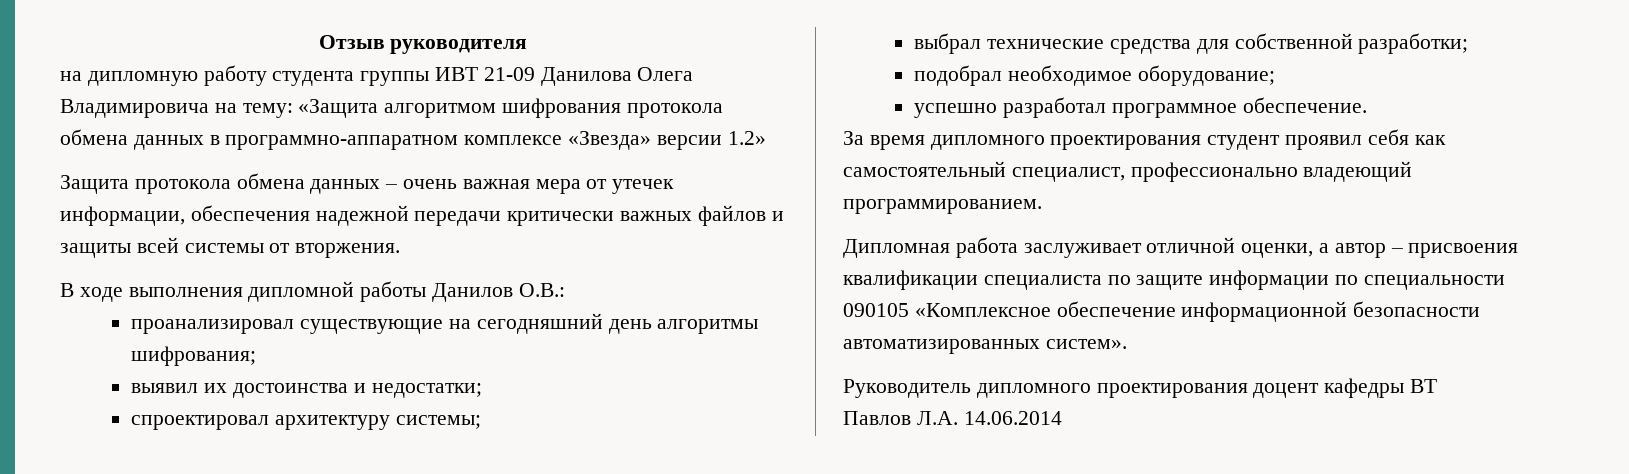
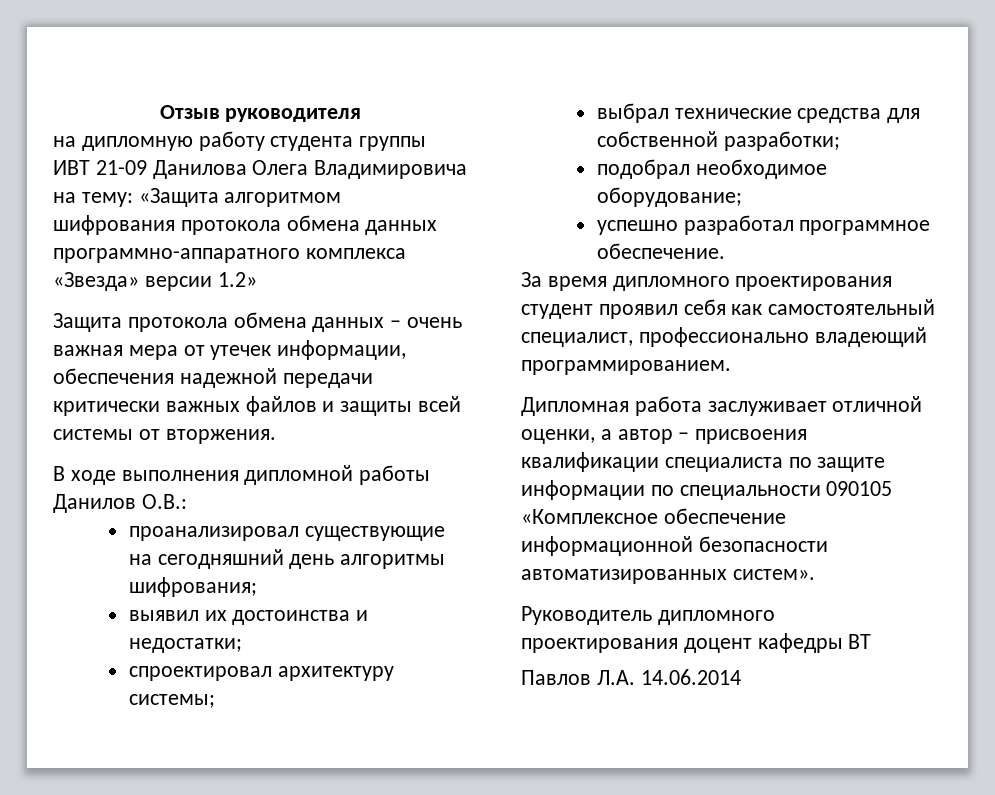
[209,135,563,150] в программно-аппаратном комплексе -> [53,248,406,263] программно-аппаратного комплекса

